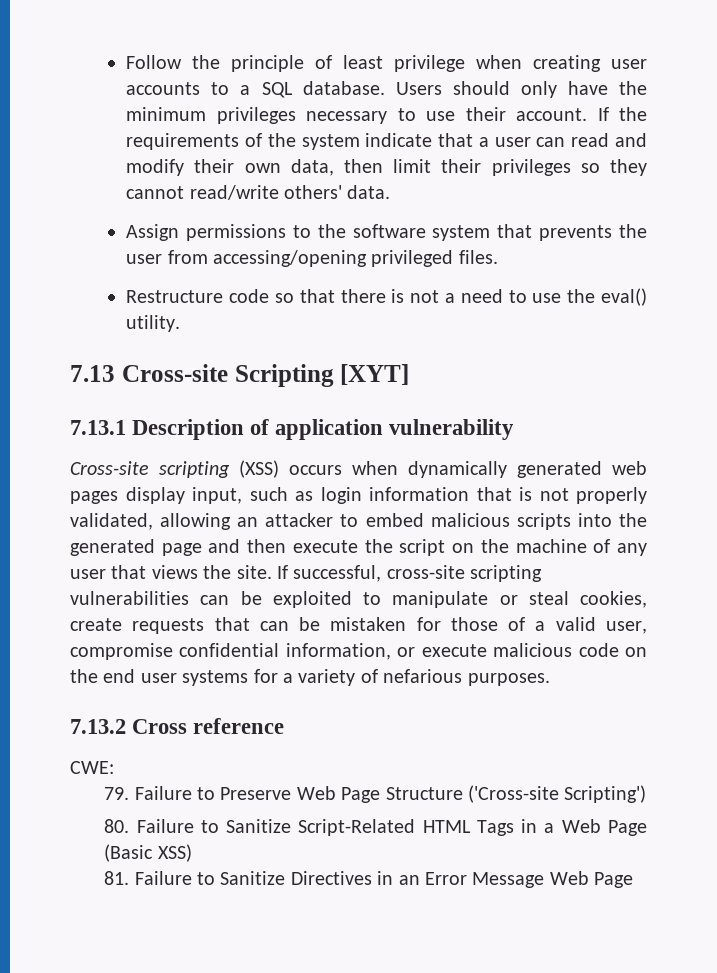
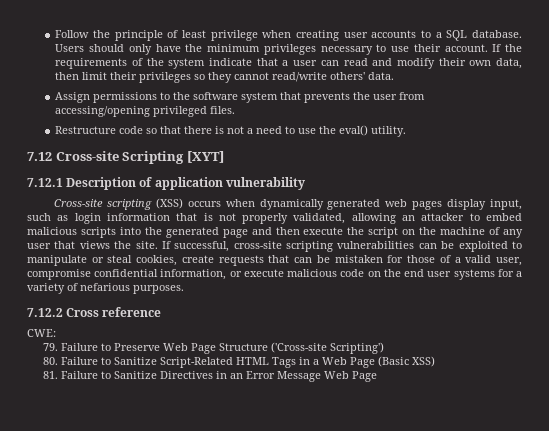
[70,365,115,382] 7.13 -> [27,152,52,161] 7.12
[70,420,126,435] 7.13.1 -> [27,178,63,187] 7.12.1
[70,719,126,734] 7.13.2 -> [27,308,63,317] 7.12.2

